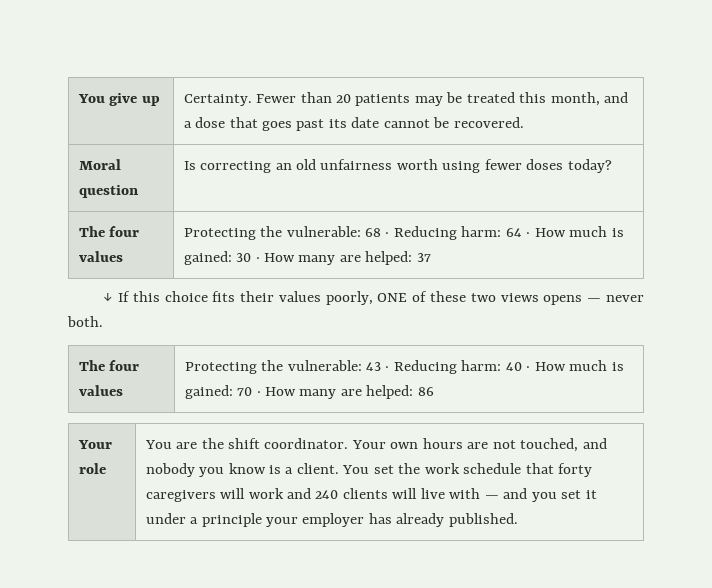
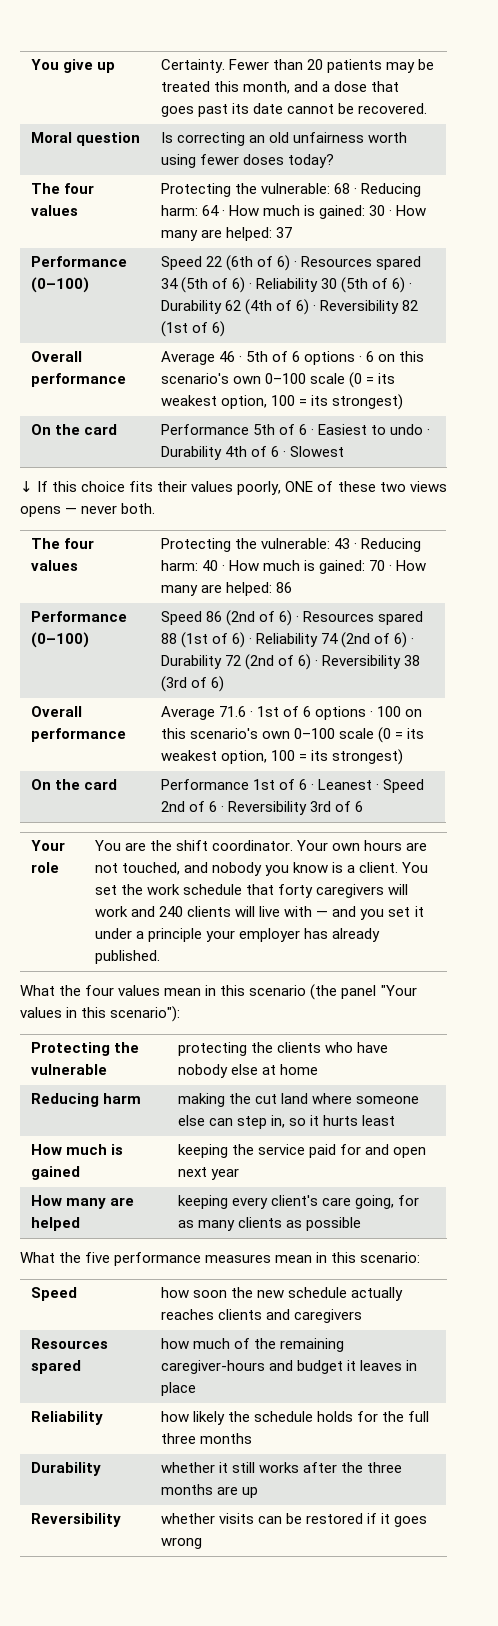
(431, 257) none -> [30,256,127,267] [30,277,89,293] [160,255,422,271] [160,277,413,293] [160,299,419,315] [160,321,226,337] [30,351,82,362] [30,373,126,387] [160,351,425,365] [160,372,396,388] [160,394,404,410] [30,424,118,435] [160,424,431,435] [160,446,345,460] // Performance (0–100) | Speed 22 (6th of 6) · Resources spared 34 (5th of 6) · Reliability 30 (5th of 6) · Durability 62 (4th of 6) · Reversibility 82 (1st of 6) // Overall performance | Average 46 · 5th of 6 options · 6 on this scenario's own 0–100 scale (0 = its weakest option, 100 = its strongest) // On the card | Performance 5th of 6 · Easiest to undo · Durability 4th of 6 · Slowest
(434, 391) none -> [30,611,127,622] [30,632,89,648] [160,610,424,626] [160,632,415,648] [160,654,421,670] [160,676,225,692] [30,706,82,717] [30,728,126,742] [160,706,423,720] [160,727,425,743] [160,749,404,765] [30,779,118,790] [160,779,425,793] [160,801,364,815] // Performance (0–100) | Speed 86 (2nd of 6) · Resources spared 88 (1st of 6) · Reliability 74 (2nd of 6) · Durability 72 (2nd of 6) · Reversibility 38 (3rd of 6) // Overall performance | Average 71.6 · 1st of 6 options · 100 on this scenario's own 0–100 scale (0 = its weakest option, 100 = its strongest) // On the card | Performance 1st of 6 · Leanest · Speed 2nd of 6 · Reversibility 3rd of 6
(518, 520) none -> [20,984,417,1000] [20,1006,181,1022] [30,1042,139,1056] [30,1064,107,1075] [177,1042,389,1056] [177,1064,319,1078] [30,1093,141,1107] [177,1093,420,1107] [177,1115,396,1129] [30,1144,124,1155] [30,1166,80,1180] [177,1144,427,1158] [177,1167,239,1180] [30,1195,135,1209] [30,1217,80,1231] [177,1195,420,1209] [177,1217,362,1231] [20,1252,421,1266] [30,1287,77,1301] [160,1287,404,1301] [160,1309,363,1323] [30,1338,108,1349] [30,1360,81,1374] [160,1338,345,1352] [160,1360,418,1374] [160,1382,196,1396] [30,1411,103,1425] [160,1411,430,1425] [160,1433,252,1444] [30,1462,101,1476] [160,1462,403,1473] [160,1484,259,1498] [30,1513,121,1527] [160,1513,428,1527] [160,1537,202,1549] // What the four values mean in this scenario (the panel "Your values in this scenario"): // Protecting the vulnerable | protecting the clients who have nobody else at home // Reducing harm | making the cut land where someone else can step in, so it hurts least // How much is gained | keeping the service paid for and open next year // How many are helped | keeping every client's care going, for as many clients as possible // What the five performance measures mean in this scenario: // Speed | how soon the new schedule actually reaches clients and caregivers // Resources spared | how much of the remaining caregiver-hours and budget it leaves in place // Reliability | how likely the schedule holds for the full three months // Durability | whether it still works after the three months are up // Reversibility | whether visits can be restored if it goes wrong

